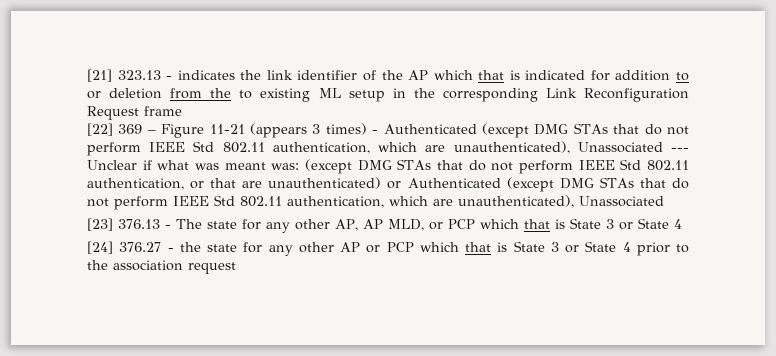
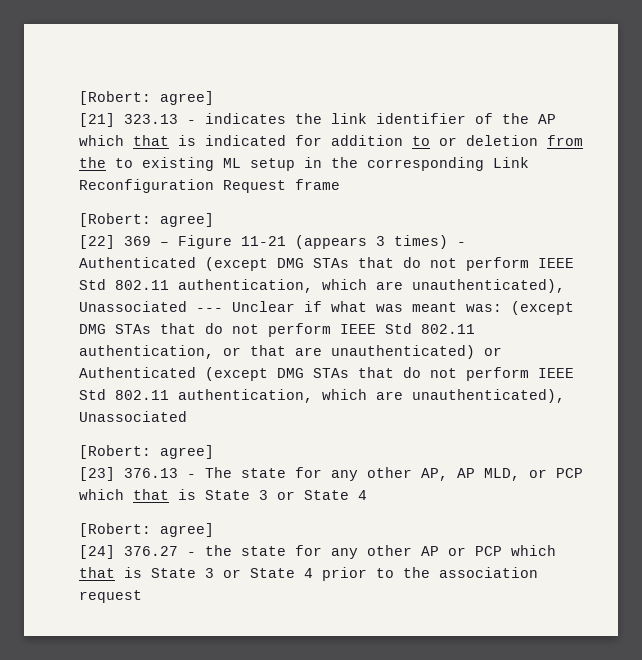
(87, 75) none -> [79,91,214,105] [Robert: agree] //
(182, 111) none -> [79,213,214,227] // [Robert: agree]
(664, 201) none -> [79,445,214,459] // [Robert: agree]
(682, 224) none -> [79,523,214,537] // [Robert: agree]

